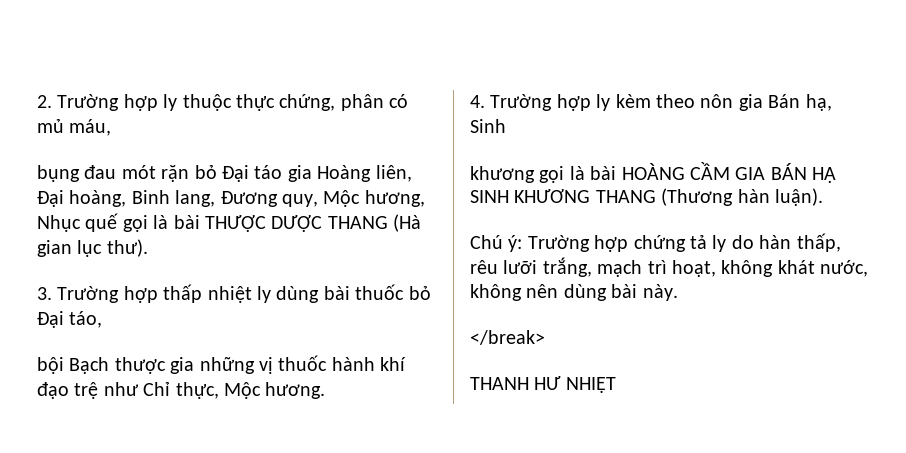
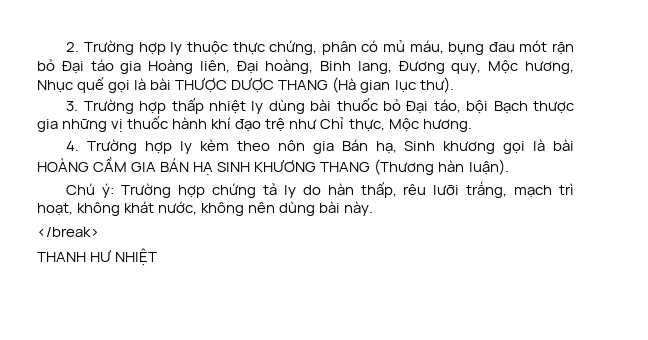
(112, 127) // -> (444, 47) none
(103, 319) // -> (461, 106) none
(506, 126) // -> (436, 146) none

